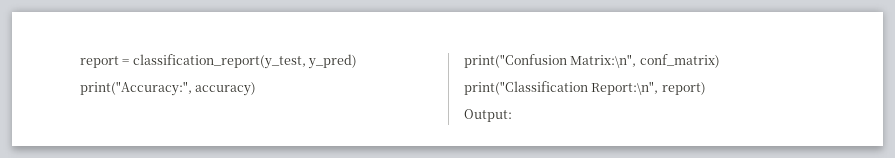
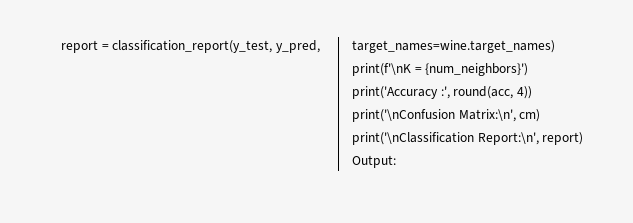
[308,54,358,69] [80,81,257,96] [464,54,720,68] [464,81,659,95] y_pred) // print("Accuracy:", accuracy) // print("Confusion Matrix:\n", conf_matrix) // print("Classification Report:\n", -> [275,40,555,53] [352,63,529,76] [352,86,532,99] [352,109,541,122] [352,132,539,145] y_pred, target_names=wine.target_names) // print(f'\nK = {num_neighbors}') // print('Accuracy :', round(acc, 4)) // print('\nConfusion Matrix:\n', cm) // print('\nClassification Report:\n',

